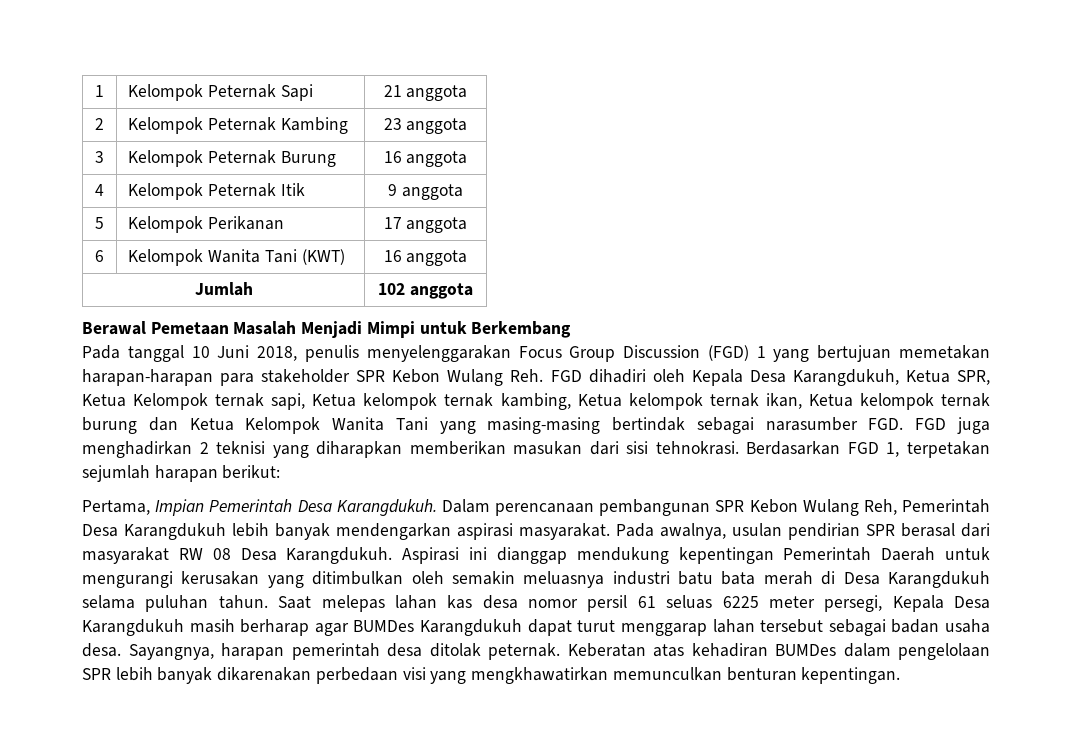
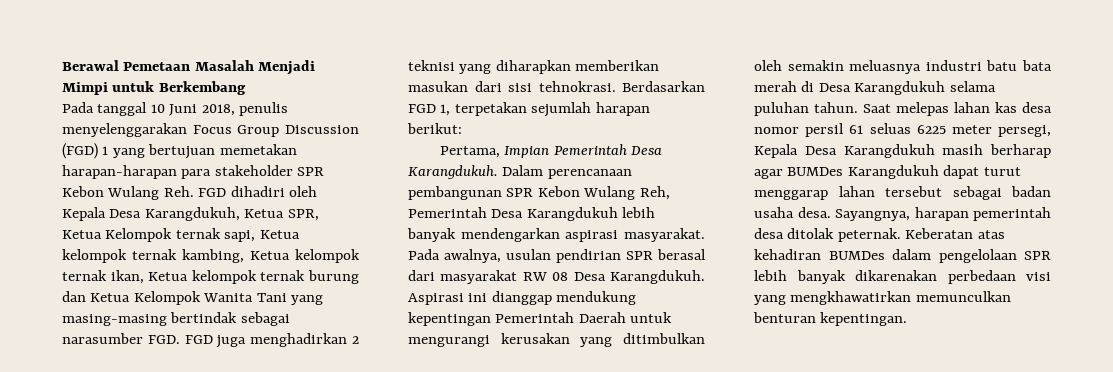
[95,85,104,97] [128,84,313,101] [383,85,468,101] [95,118,104,130] [128,117,348,134] [383,118,468,134] [95,151,104,163] [128,150,336,167] [383,151,468,167] [95,184,104,196] [128,183,305,200] [388,184,463,200] [95,217,104,229] [128,216,285,233] [383,217,468,233] [95,250,104,262] [128,249,345,266] [383,250,468,266] [194,282,253,296] [378,283,473,299] 1 | Kelompok Peternak Sapi | 21 anggota // 2 | Kelompok Peternak Kambing | 23 anggota // 3 | Kelompok Peternak Burung | 16 anggota // 4 | Kelompok Peternak Itik | 9 anggota // 5 | Kelompok Perikanan | 17 anggota // 6 | Kelompok Wanita Tani (KWT) | 16 anggota // Jumlah | 102 anggota // -> (62, 65) none

